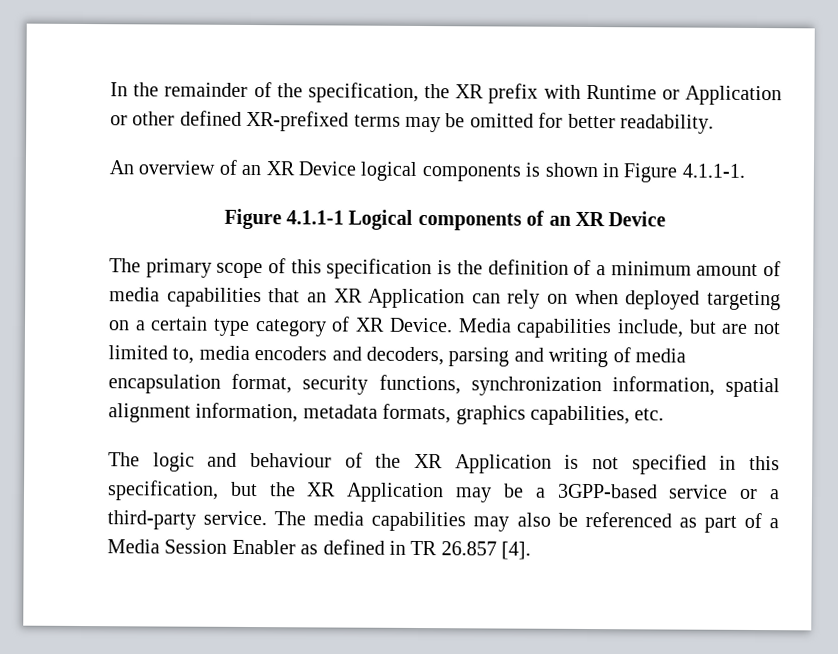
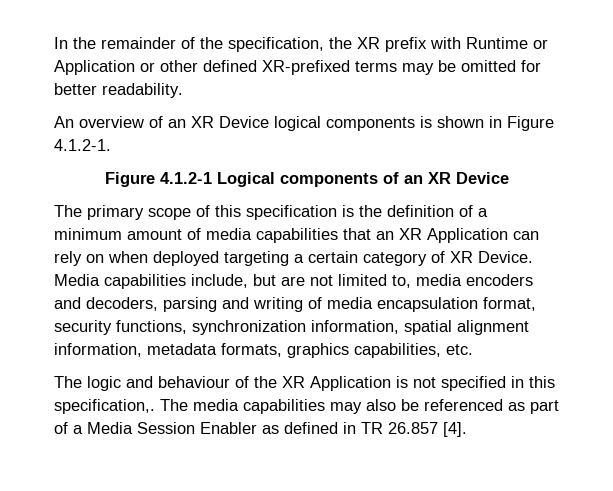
[681,163,745,178] [223,208,344,230] 4.1.1-1. // Figure 4.1.1-1 -> [54,139,111,151] [104,172,212,187] 4.1.2-1. // Figure 4.1.2-1
[108,320,130,331] on -> (289, 258) none
[213,318,251,336] type -> (358, 257) none
[107,480,781,503] [107,510,268,530] specification, but the XR Application may be a 3GPP-based service or a third-party service. -> [54,399,155,414] specification,.

